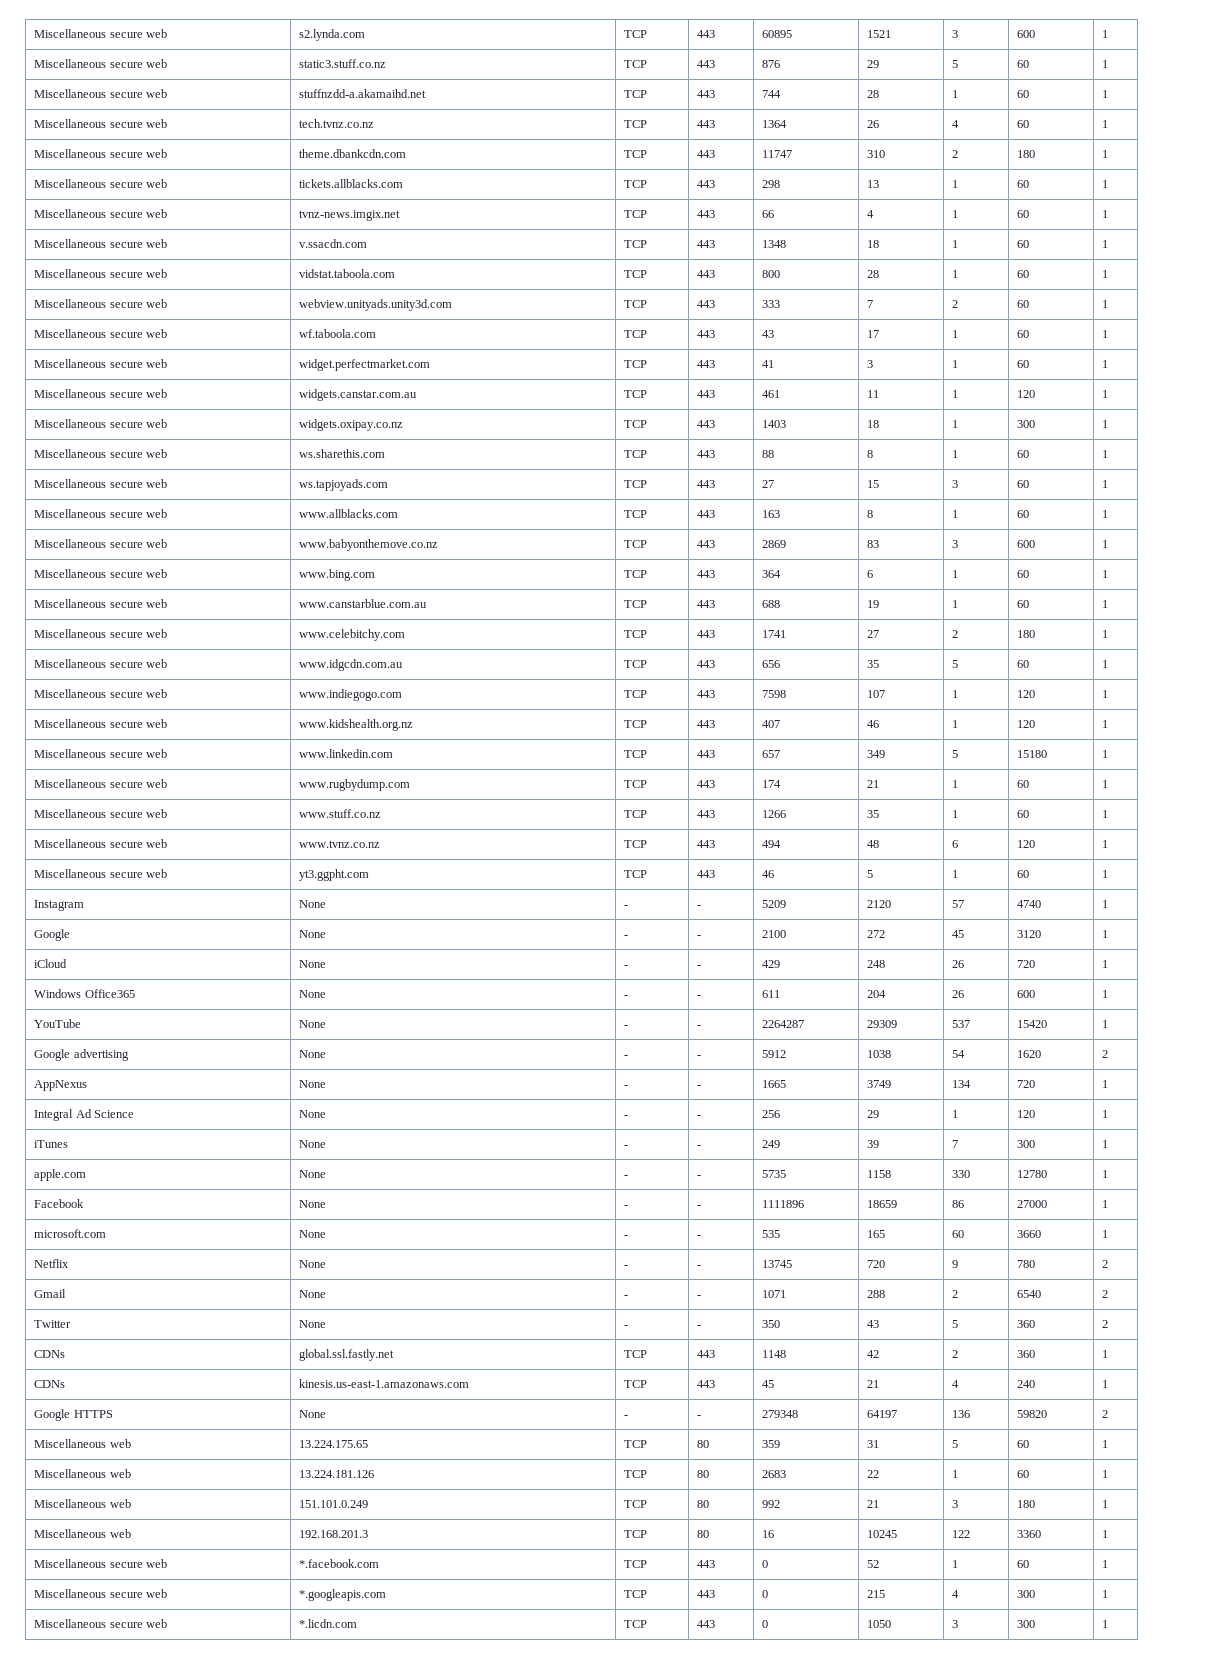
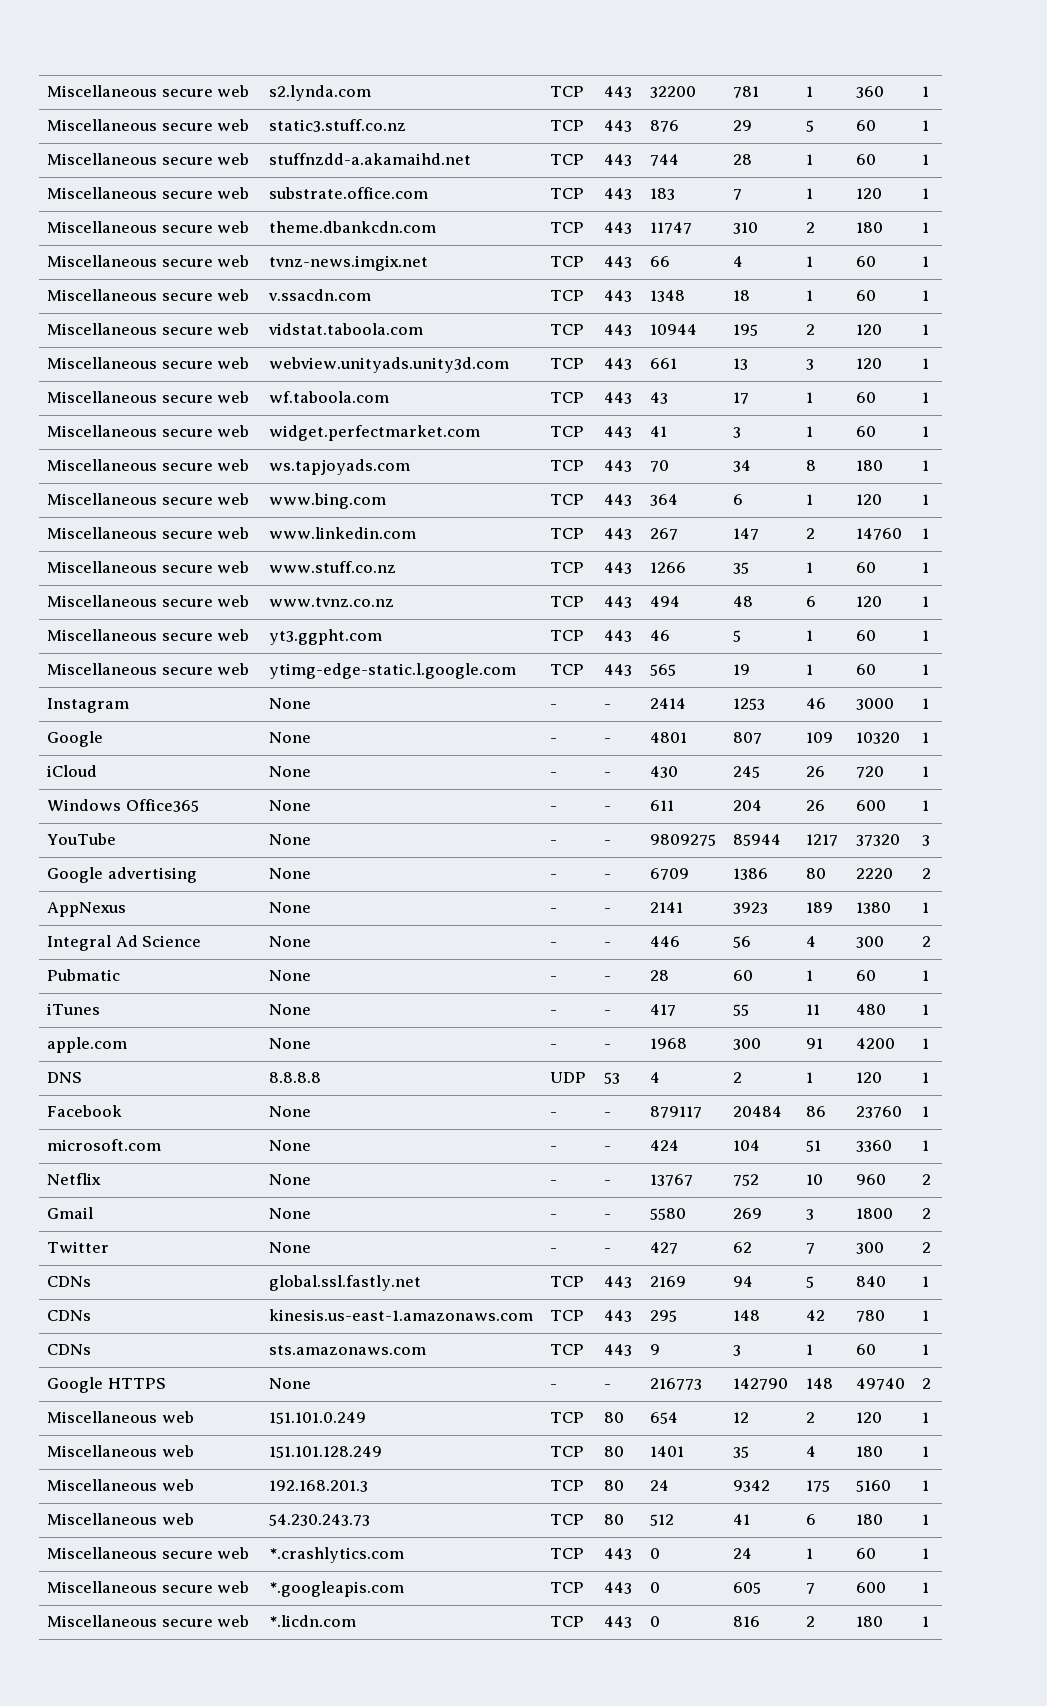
[762,30,793,38] [867,30,892,38] [952,30,959,38] [1017,30,1036,38] 60895 | 1521 | 3 | 600 -> [650,86,697,98] [733,86,760,98] [806,86,814,97] [856,86,885,98] 32200 | 781 | 1 | 360
[299,119,375,128] [624,120,648,128] [697,120,716,128] [762,120,788,128] [867,120,880,128] [952,120,960,128] [1017,120,1030,128] tech.tvnz.co.nz | TCP | 443 | 1364 | 26 | 4 | 60 -> [269,187,429,199] [550,188,585,199] [604,188,633,200] [650,188,676,200] [733,189,743,200] [806,188,814,199] [856,188,883,199] substrate.office.com | TCP | 443 | 183 | 7 | 1 | 120
[34,179,167,188] [299,179,404,188] [624,180,648,188] [697,180,716,188] [762,180,781,188] [867,180,880,188] [952,180,959,188] [1017,180,1030,188] [1102,180,1109,188] // Miscellaneous secure web | tickets.allblacks.com | TCP | 443 | 298 | 13 | 1 | 60 | 1 -> (930, 227) none
[762,270,781,278] [867,270,880,278] [952,270,959,278] [1017,270,1030,278] 800 | 28 | 1 | 60 -> [650,324,698,335] [733,324,759,336] [806,324,816,335] [856,324,883,335] 10944 | 195 | 2 | 120
[762,300,781,308] [867,300,874,308] [952,300,959,308] [1017,300,1030,308] 333 | 7 | 2 | 60 -> [650,358,678,369] [733,358,749,370] [806,359,815,370] [856,358,883,369] 661 | 13 | 3 | 120
[34,389,167,398] [299,389,418,401] [624,390,648,398] [697,390,716,398] [762,390,781,398] [867,390,880,398] [952,390,959,398] [1017,390,1036,398] [1102,390,1109,398] [34,419,167,428] [299,419,404,431] [624,420,648,428] [697,420,716,428] [762,420,787,428] [867,420,880,428] [952,420,959,428] [1017,420,1036,428] [1102,420,1109,428] [34,449,167,458] [299,449,386,458] [624,450,648,458] [697,450,716,458] [762,450,775,458] [867,450,874,458] [952,450,959,458] [1017,450,1030,458] [1102,450,1109,458] // Miscellaneous secure web | widgets.canstar.com.au | TCP | 443 | 461 | 11 | 1 | 120 | 1 // Miscellaneous secure web | widgets.oxipay.co.nz | TCP | 443 | 1403 | 18 | 1 | 300 | 1 // Miscellaneous secure web | ws.sharethis.com | TCP | 443 | 88 | 8 | 1 | 60 | 1 -> (930, 431) none
[762,480,775,488] [867,480,880,488] [952,480,959,488] [1017,480,1030,488] [1102,480,1109,488] [34,509,167,518] [299,509,399,518] [624,510,648,518] [697,510,716,518] [762,510,781,518] [867,510,874,518] [952,510,959,518] [1017,510,1030,518] [1102,510,1109,518] [34,539,167,548] [299,539,439,551] [624,540,648,548] [697,540,716,548] [762,540,787,548] [867,540,880,548] [952,540,959,548] [1017,540,1036,548] 27 | 15 | 3 | 60 | 1 // Miscellaneous secure web | www.allblacks.com | TCP | 443 | 163 | 8 | 1 | 60 | 1 // Miscellaneous secure web | www.babyonthemove.co.nz | TCP | 443 | 2869 | 83 | 3 | 600 -> [650,460,670,472] [733,460,752,472] [806,460,817,471] [856,460,884,471] 70 | 34 | 8 | 180
[1017,570,1030,578] [1102,570,1109,578] [34,599,167,608] [299,599,428,608] [624,600,648,608] [697,600,716,608] [762,600,781,608] [867,600,880,608] [952,600,959,608] [1017,600,1030,608] [1102,600,1109,608] [34,629,167,638] [299,629,406,641] [624,630,648,638] [697,630,716,638] [762,630,787,638] [867,630,880,638] [952,630,959,638] [1017,630,1036,638] [1102,630,1109,638] [34,659,167,668] [299,659,404,671] [624,660,648,668] [697,660,716,668] [762,660,781,668] [867,660,880,668] [952,660,959,668] [1017,660,1030,668] [1102,660,1109,668] [34,689,167,698] [299,689,403,701] [624,690,648,698] [697,690,716,698] [762,690,787,698] [867,690,886,698] [952,690,959,698] [1017,690,1036,698] [1102,690,1109,698] [34,719,167,728] [299,719,414,731] [624,720,648,728] [697,720,716,728] [762,720,781,728] [867,720,880,728] [952,720,959,728] | 60 | 1 // Miscellaneous secure web | www.canstarblue.com.au | TCP | 443 | 688 | 19 | 1 | 60 | 1 // Miscellaneous secure web | www.celebitchy.com | TCP | 443 | 1741 | 27 | 2 | 180 | 1 // Miscellaneous secure web | www.idgcdn.com.au | TCP | 443 | 656 | 35 | 5 | 60 | 1 // Miscellaneous secure web | www.indiegogo.com | TCP | 443 | 7598 | 107 | 1 | 120 | 1 // Miscellaneous secure web | www.kidshealth.org.nz | TCP | 443 | 407 | 46 | 1 -> (814, 499) none
[762,750,781,758] [867,750,886,758] [952,750,959,758] [1017,750,1048,758] [1102,750,1109,758] [34,779,167,788] [299,779,411,791] [624,780,648,788] [697,780,716,788] [762,780,782,788] [867,780,880,788] [952,780,959,788] [1017,780,1030,788] 657 | 349 | 5 | 15180 | 1 // Miscellaneous secure web | www.rugbydump.com | TCP | 443 | 174 | 21 | 1 | 60 -> [650,528,679,540] [733,528,760,540] [806,528,816,539] [856,528,903,540] 267 | 147 | 2 | 14760
(1109, 874) none -> [47,663,250,675] [269,663,517,679] [550,664,585,675] [604,664,633,676] [650,664,677,676] [733,664,751,675] [806,664,814,675] [856,664,877,675] [922,664,930,675] // Miscellaneous secure web | ytimg-edge-static.l.google.com | TCP | 443 | 565 | 19 | 1 | 60 | 1
[762,900,787,908] [867,900,892,908] [952,900,965,908] [1017,900,1042,908] 5209 | 2120 | 57 | 4740 -> [650,698,687,709] [733,698,766,710] [806,698,827,709] [856,698,895,710] 2414 | 1253 | 46 | 3000
[762,930,787,938] [867,930,886,938] [952,930,965,938] [1017,930,1042,938] 2100 | 272 | 45 | 3120 -> [650,732,688,743] [733,732,763,744] [806,732,834,743] [856,732,901,744] 4801 | 807 | 109 | 10320
[762,960,781,968] [867,960,886,968] 429 | 248 -> [650,766,679,778] [733,766,761,778] 430 | 245
[762,1020,805,1028] [867,1020,898,1028] [952,1020,971,1028] [1017,1020,1048,1028] [1102,1020,1109,1028] 2264287 | 29309 | 537 | 15420 | 1 -> [650,834,717,846] [733,834,782,846] [806,834,839,846] [856,834,901,846] [922,835,931,846] 9809275 | 85944 | 1217 | 37320 | 3
[762,1050,787,1058] [867,1050,892,1058] [952,1050,966,1058] [1017,1050,1042,1058] 5912 | 1038 | 54 | 1620 -> [650,868,690,880] [733,868,769,880] [806,868,827,879] [856,868,894,879] 6709 | 1386 | 80 | 2220
[762,1080,787,1088] [867,1080,892,1088] [952,1080,972,1088] [1017,1080,1036,1088] 1665 | 3749 | 134 | 720 -> [650,902,684,913] [733,902,769,914] [806,902,834,913] [856,902,892,914] 2141 | 3923 | 189 | 1380
[762,1110,781,1118] [867,1110,880,1118] [952,1110,959,1118] [1017,1110,1036,1118] 256 | 29 | 1 | 120 -> [650,936,681,947] [733,936,752,948] [806,936,817,947] [856,936,885,948] [922,936,932,947] [47,969,121,981] [269,970,312,981] [550,976,558,981] [604,976,612,981] [650,970,670,981] [733,970,754,981] [806,970,814,981] [856,970,877,981] 446 | 56 | 4 | 300 | 2 // Pubmatic | None | - | - | 28 | 60 | 1 | 60
[762,1140,781,1148] [867,1140,880,1148] [952,1140,959,1148] [1017,1140,1036,1148] 249 | 39 | 7 | 300 -> [650,1004,677,1016] [733,1004,750,1016] [806,1004,821,1015] [856,1004,887,1015] 417 | 55 | 11 | 480
[762,1170,787,1178] [867,1170,892,1178] [952,1170,971,1178] [1017,1170,1048,1178] 5735 | 1158 | 330 | 12780 -> [650,1038,688,1049] [733,1038,762,1050] [806,1038,824,1049] [856,1038,896,1049] [922,1038,930,1049] [47,1072,83,1083] [269,1072,322,1083] [550,1072,587,1083] [604,1072,621,1084] [650,1072,661,1083] [733,1072,743,1083] [806,1072,814,1083] [856,1072,883,1083] 1968 | 300 | 91 | 4200 | 1 // DNS | 8.8.8.8 | UDP | 53 | 4 | 2 | 1 | 120
[762,1200,805,1208] [867,1200,898,1208] 1111896 | 18659 -> [650,1106,703,1118] [733,1106,783,1117] 879117 | 20484
[1017,1200,1048,1208] 27000 -> [856,1106,903,1118] 23760
[762,1230,781,1238] [867,1230,886,1238] [952,1230,965,1238] [1017,1230,1042,1238] 535 | 165 | 60 | 3660 -> [650,1140,680,1151] [733,1140,761,1151] [806,1140,822,1152] [856,1140,893,1152] 424 | 104 | 51 | 3360
[762,1260,793,1268] [867,1260,886,1268] [952,1260,959,1268] [1017,1260,1036,1268] 13745 | 720 | 9 | 780 -> [650,1174,694,1186] [733,1174,760,1186] [806,1174,824,1185] [856,1174,887,1185] 13767 | 752 | 10 | 960
[762,1290,787,1298] [867,1290,886,1298] [952,1290,959,1298] [1017,1290,1042,1298] 1071 | 288 | 2 | 6540 -> [650,1208,687,1220] [733,1208,763,1219] [806,1209,815,1220] [856,1208,894,1219] 5580 | 269 | 3 | 1800
[762,1320,781,1328] [867,1320,880,1328] [952,1320,959,1328] [1017,1320,1036,1328] 350 | 43 | 5 | 360 -> [650,1242,679,1254] [733,1242,753,1253] [806,1243,816,1254] [856,1242,885,1254] 427 | 62 | 7 | 300
[762,1350,787,1358] [867,1350,880,1358] [952,1350,959,1358] [1017,1350,1036,1358] 1148 | 42 | 2 | 360 -> [650,1276,687,1287] [733,1276,754,1287] [806,1276,815,1288] [856,1276,887,1287] 2169 | 94 | 5 | 840
[762,1380,775,1388] [867,1380,880,1388] [952,1380,960,1388] [1017,1380,1036,1388] 45 | 21 | 4 | 240 -> [650,1310,678,1322] [733,1310,761,1321] [806,1310,826,1321] [856,1310,886,1322] [922,1310,930,1321] [47,1344,92,1355] [269,1345,427,1355] [550,1344,585,1355] [604,1344,633,1356] [650,1344,661,1355] [733,1345,742,1356] [806,1344,814,1355] [856,1344,877,1355] 295 | 148 | 42 | 780 | 1 // CDNs | sts.amazonaws.com | TCP | 443 | 9 | 3 | 1 | 60
[762,1410,799,1418] [867,1410,898,1418] [952,1410,971,1418] [1017,1410,1048,1418] [1102,1410,1109,1418] [34,1439,131,1448] [299,1440,369,1448] [624,1440,648,1448] [697,1440,710,1448] [762,1440,781,1448] [867,1440,880,1448] [952,1440,959,1448] [1017,1440,1030,1448] [1102,1440,1109,1448] [34,1469,131,1478] [299,1470,375,1478] [624,1470,648,1478] [697,1470,710,1478] [762,1470,787,1478] [867,1470,880,1478] [952,1470,959,1478] [1017,1470,1030,1478] [1102,1470,1109,1478] 279348 | 64197 | 136 | 59820 | 2 // Miscellaneous web | 13.224.175.65 | TCP | 80 | 359 | 31 | 5 | 60 | 1 // Miscellaneous web | 13.224.181.126 | TCP | 80 | 2683 | 22 | 1 | 60 | 1 -> [650,1378,703,1390] [733,1378,789,1390] [806,1378,834,1389] [856,1378,906,1390] [922,1378,932,1389] 216773 | 142790 | 148 | 49740 | 2
[762,1500,781,1508] [867,1500,880,1508] [952,1500,959,1508] 992 | 21 | 3 -> [650,1412,679,1424] [733,1412,750,1423] [806,1412,816,1423] [856,1412,883,1423] [922,1412,930,1423] [47,1445,194,1457] [269,1446,383,1458] [550,1446,585,1457] [604,1446,625,1457] [650,1446,685,1457] [733,1446,750,1458] [806,1446,817,1457] 654 | 12 | 2 | 120 | 1 // Miscellaneous web | 151.101.128.249 | TCP | 80 | 1401 | 35 | 4
[762,1530,775,1538] [867,1530,898,1538] [952,1530,971,1538] [1017,1530,1042,1538] [1102,1530,1109,1538] [34,1559,167,1568] [299,1559,380,1568] [624,1560,648,1568] [697,1560,716,1568] [762,1560,769,1568] [867,1560,880,1568] 16 | 10245 | 122 | 3360 | 1 // Miscellaneous secure web | *.facebook.com | TCP | 443 | 0 | 52 -> [650,1480,670,1491] [733,1480,771,1492] [806,1480,831,1492] [856,1480,892,1492] [922,1480,930,1491] [47,1513,194,1525] [269,1514,371,1526] [550,1514,585,1525] [604,1514,625,1525] [650,1514,675,1526] [733,1514,751,1525] [806,1514,817,1525] [856,1514,884,1525] [922,1514,930,1525] [47,1547,250,1559] [269,1547,405,1563] [550,1548,585,1559] [604,1548,633,1560] [650,1548,661,1559] [733,1548,753,1559] 24 | 9342 | 175 | 5160 | 1 // Miscellaneous web | 54.230.243.73 | TCP | 80 | 512 | 41 | 6 | 180 | 1 // Miscellaneous secure web | *.crashlytics.com | TCP | 443 | 0 | 24
[867,1590,886,1598] [952,1590,960,1598] [1017,1590,1036,1598] 215 | 4 | 300 -> [733,1582,762,1594] [806,1583,816,1594] [856,1582,887,1593] 605 | 7 | 600
[867,1620,892,1628] [952,1620,959,1628] [1017,1620,1036,1628] 1050 | 3 | 300 -> [733,1616,761,1627] [806,1616,816,1627] [856,1616,884,1627] 816 | 2 | 180

